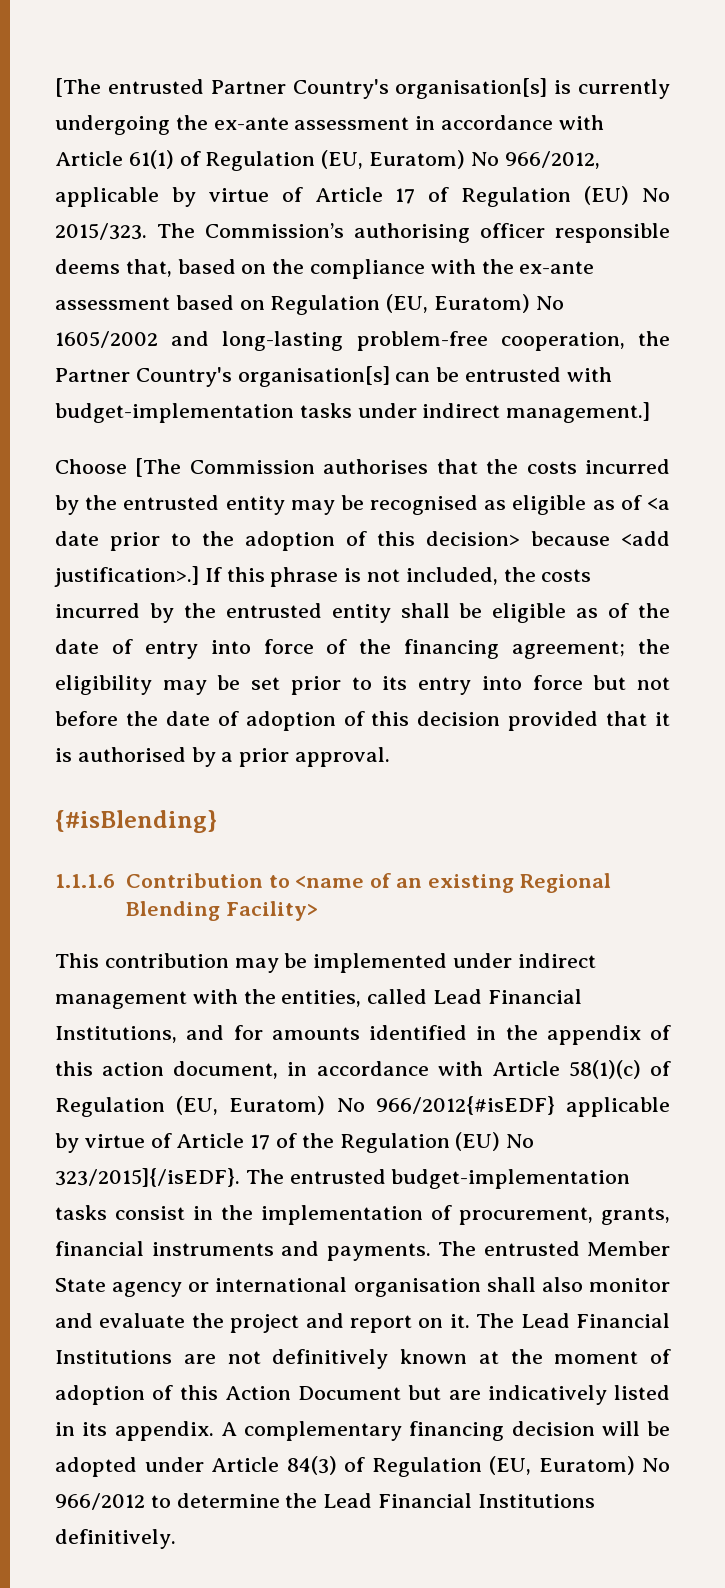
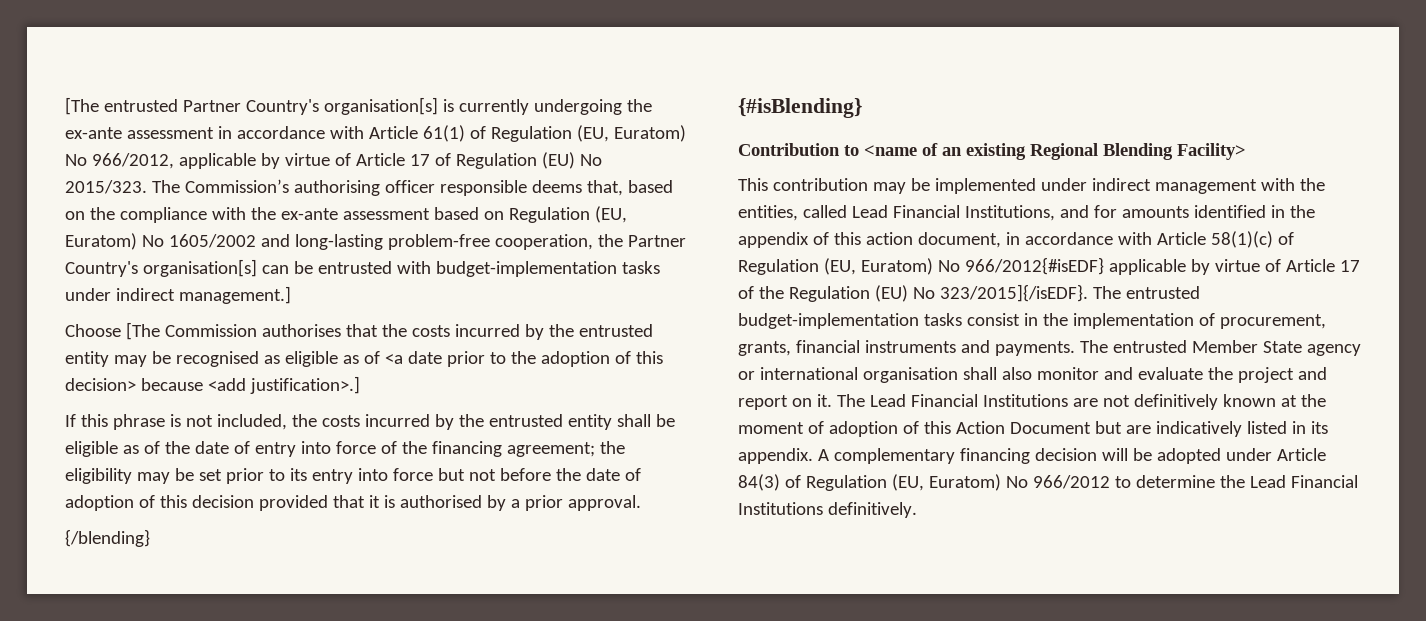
(199, 576) none -> (360, 385) //
(391, 757) none -> [65,529,150,547] // {/blending}
[55,874,115,888] 1.1.1.6 -> (862, 108) none

